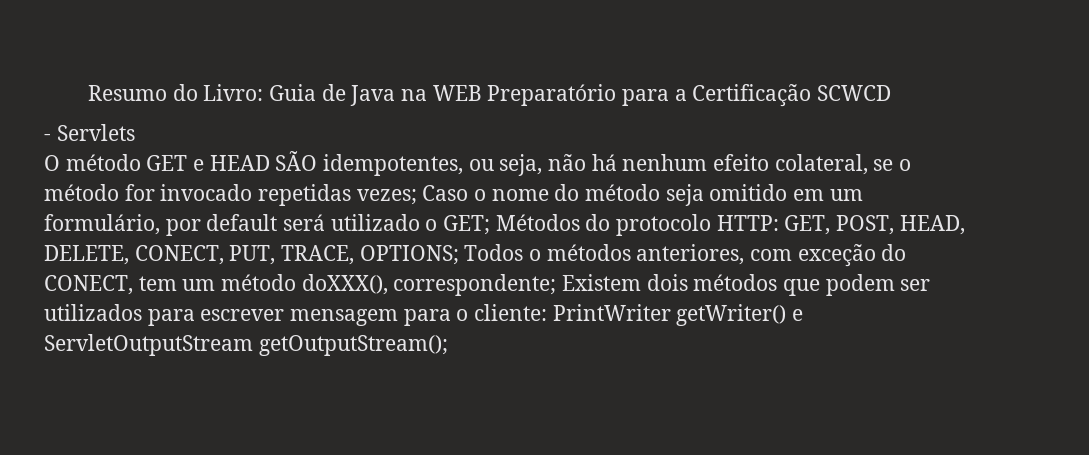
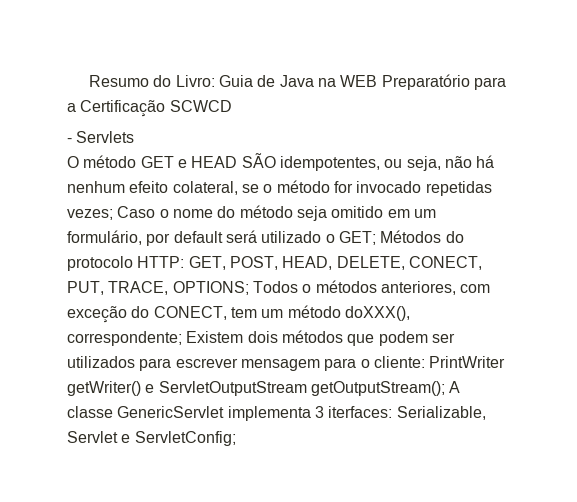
(448, 345) none -> [449,381,461,393] [67,406,486,421] [67,431,236,446] A classe GenericServlet implementa 3 iterfaces: Serializable, Servlet e ServletConfig;

